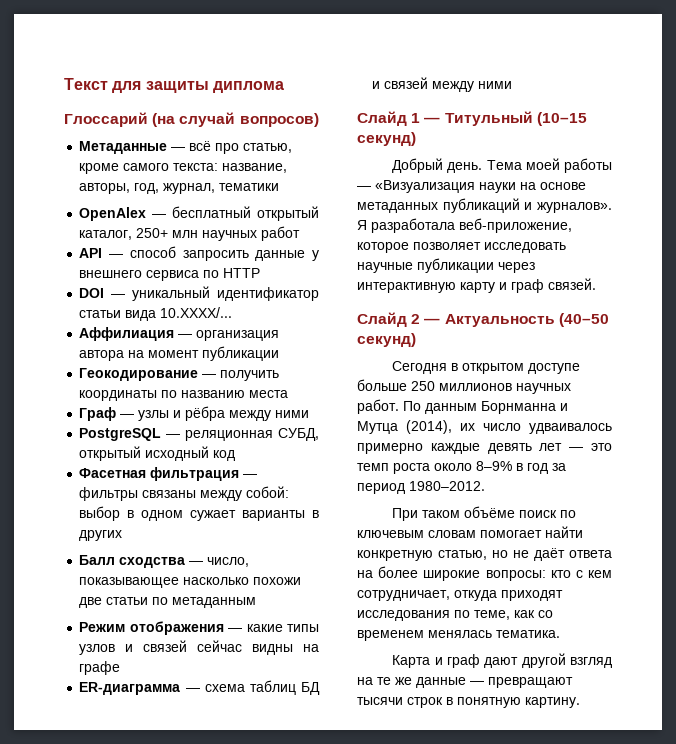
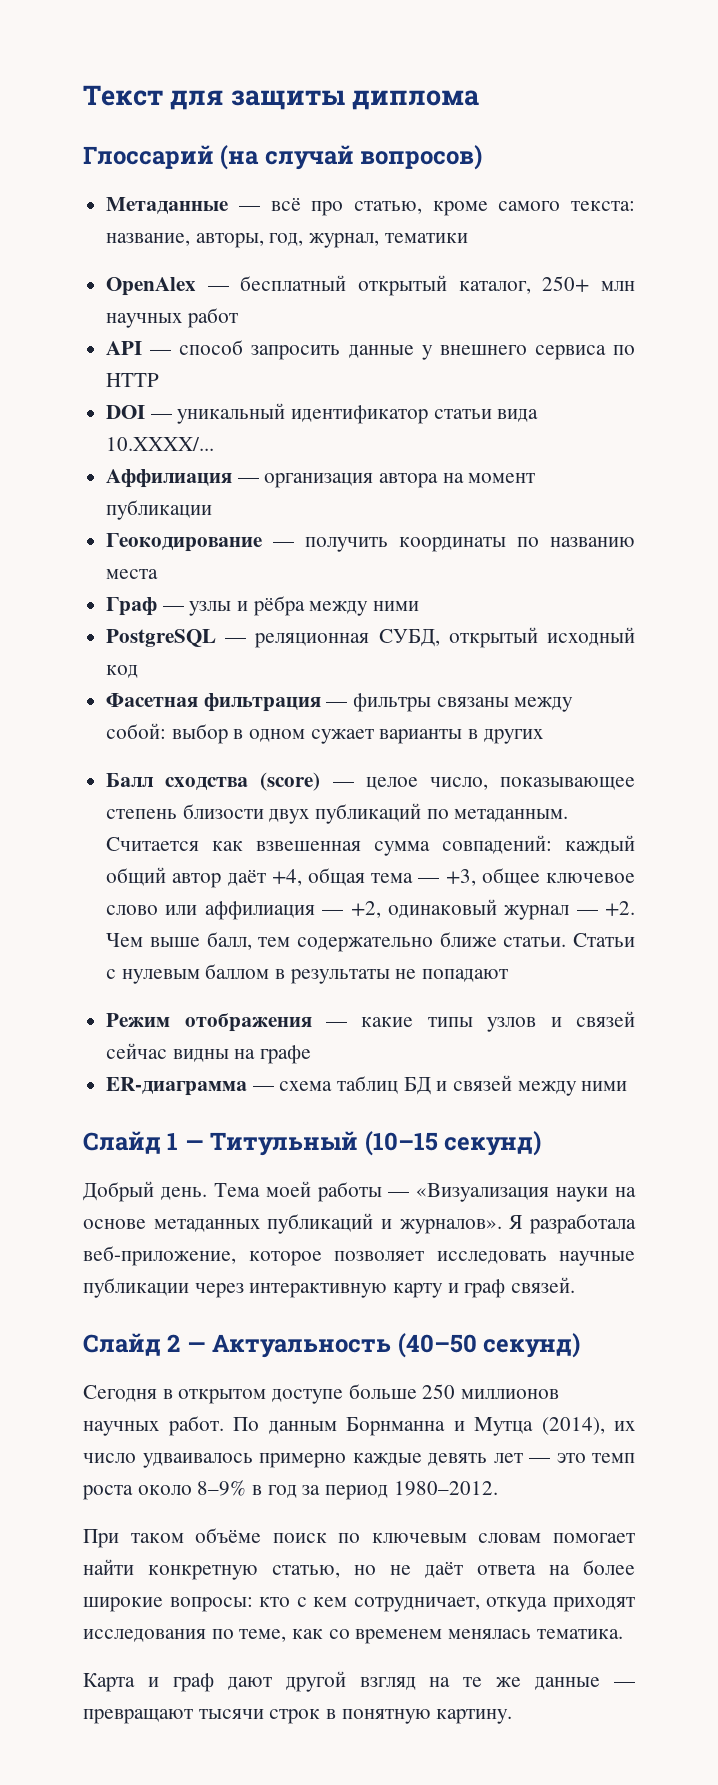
[189,557,250,567] [79,577,302,588] [79,597,257,608] — число, показывающее насколько похожи две статьи по метаданным -> [260,772,635,791] [106,803,569,824] [106,835,635,856] [106,867,635,888] [106,899,635,920] [106,932,635,952] [106,964,509,984] (score) — целое число, показывающее степень близости двух публикаций по метаданным. Считается как взвешенная сумма совпадений: каждый общий автор даёт +4, общая тема — +3, общее ключевое слово или аффилиация — +2, одинаковый журнал — +2. Чем выше балл, тем содержательно ближе статьи. Статьи с нулевым баллом в результаты не попадают

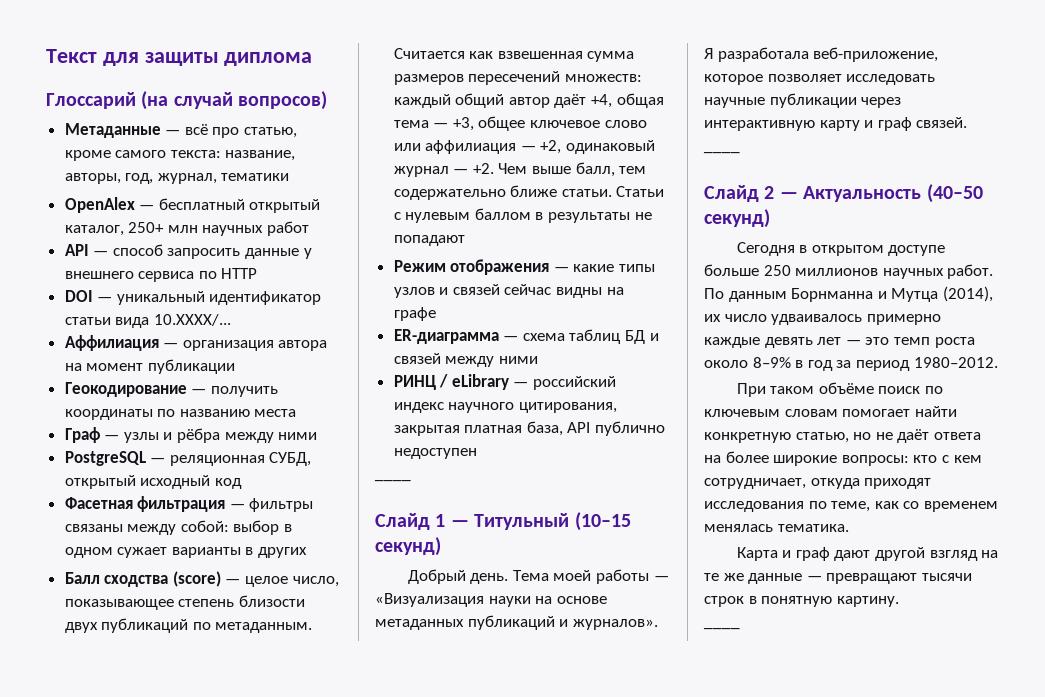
[442,835,553,854] совпадений: -> [393,71,642,85] размеров пересечений множеств:
(628, 1086) none -> [393,374,617,390] [393,402,617,413] [393,421,666,436] [393,448,477,459] [374,480,411,485] // РИНЦ / eLibrary — российский индекс научного цитирования, закрытая платная база, API публично недоступен // ────
(576, 1285) none -> [703,152,740,157] // ────
(513, 1716) none -> [703,628,740,633] // ────

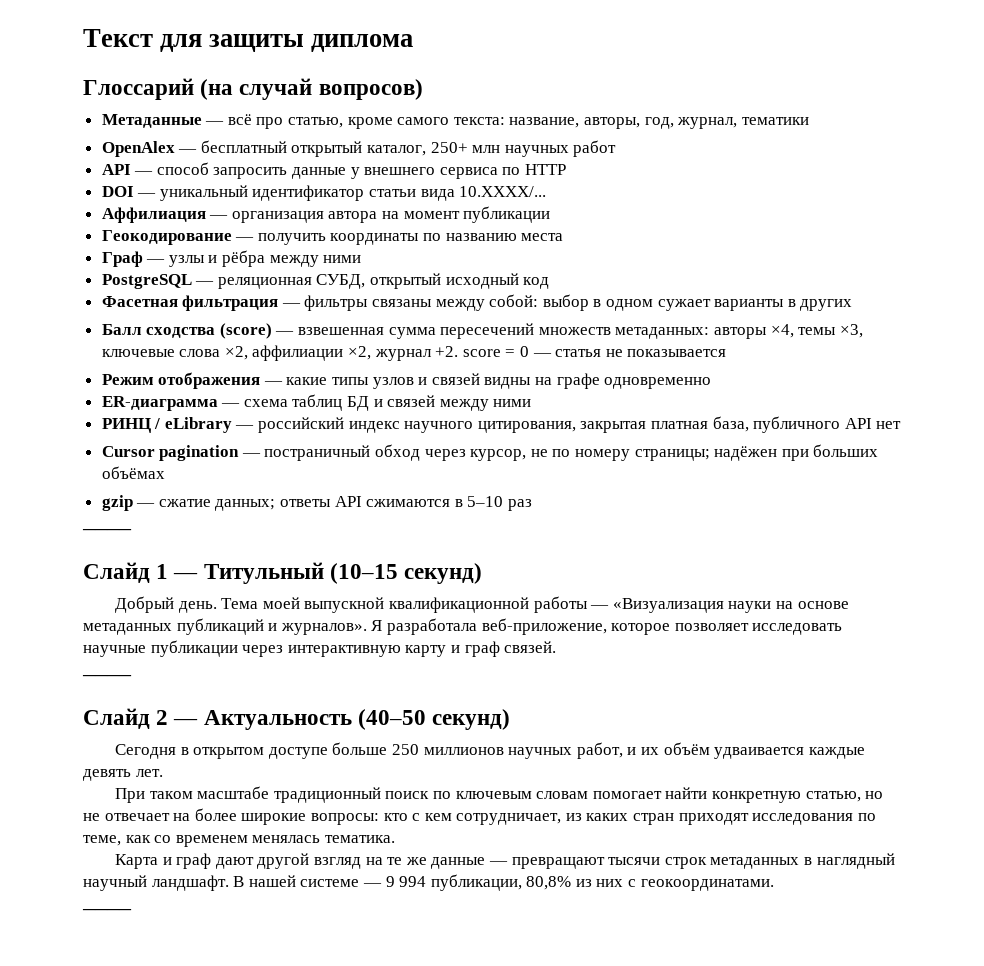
[245,576,339,587] [64,595,305,610] [64,618,313,633] [393,48,635,62] [393,71,642,85] [393,93,664,108] [393,116,647,131] [393,140,656,154] [393,162,647,177] [393,185,665,200] [393,208,652,223] [393,235,465,246] целое число, показывающее степень близости двух публикаций по метаданным. Считается как взвешенная сумма размеров пересечений множеств: каждый общий автор даёт +4, общая тема — +3, общее ключевое слово или аффилиация — +2, одинаковый журнал — +2. Чем выше балл, тем содержательно ближе статьи. Статьи с нулевым баллом в результаты не попадают -> [298,323,863,339] [101,345,727,361] взвешенная сумма пересечений множеств метаданных: авторы ×4, темы ×3, ключевые слова ×2, аффилиации ×2, журнал +2. score = 0 — статья не показывается
[504,284,552,295] сейчас -> (480, 379) none
(436, 314) none -> [604,377,712,389] одновременно
[567,421,666,436] [393,448,477,459] API публично недоступен -> [753,416,902,433] [101,444,879,461] [101,466,165,479] [101,495,533,511] публичного API нет // Cursor pagination — постраничный обход через курсор, не по номеру страницы; надёжен при больших объёмах // gzip — сжатие данных; ответы API сжимаются в 5–10 раз
(592, 575) none -> [304,597,530,613] выпускной квалификационной
[947,264,994,279] [704,286,993,302] [704,314,941,325] [704,337,975,348] [704,357,998,371] работ. По данным Борнманна и Мутца (2014), их число удваивалось примерно каждые девять лет — это темп роста около 8–9% в год за период 1980–2012. -> [576,742,865,759] [83,769,163,781] работ, и их объём удваивается каждые девять лет.
[818,382,874,394] объёме -> [197,786,381,803] масштабе традиционный
[897,429,981,443] даёт ответа -> [104,813,170,821] отвечает
[810,478,860,489] откуда -> [565,813,675,825] из каких стран
[748,596,899,607] в понятную картину. -> [710,853,895,869] [83,874,774,891] метаданных в наглядный научный ландшафт. В нашей системе — 9 994 публикации, 80,8% из них с геокоординатами.

